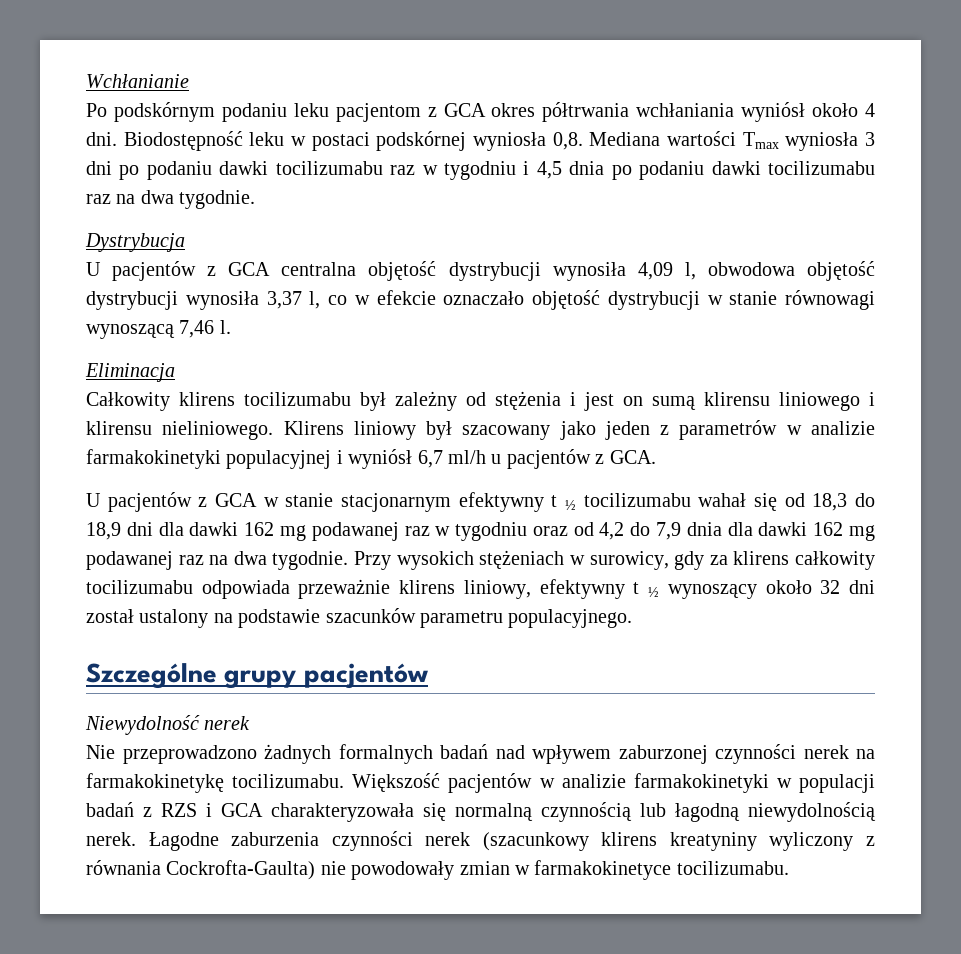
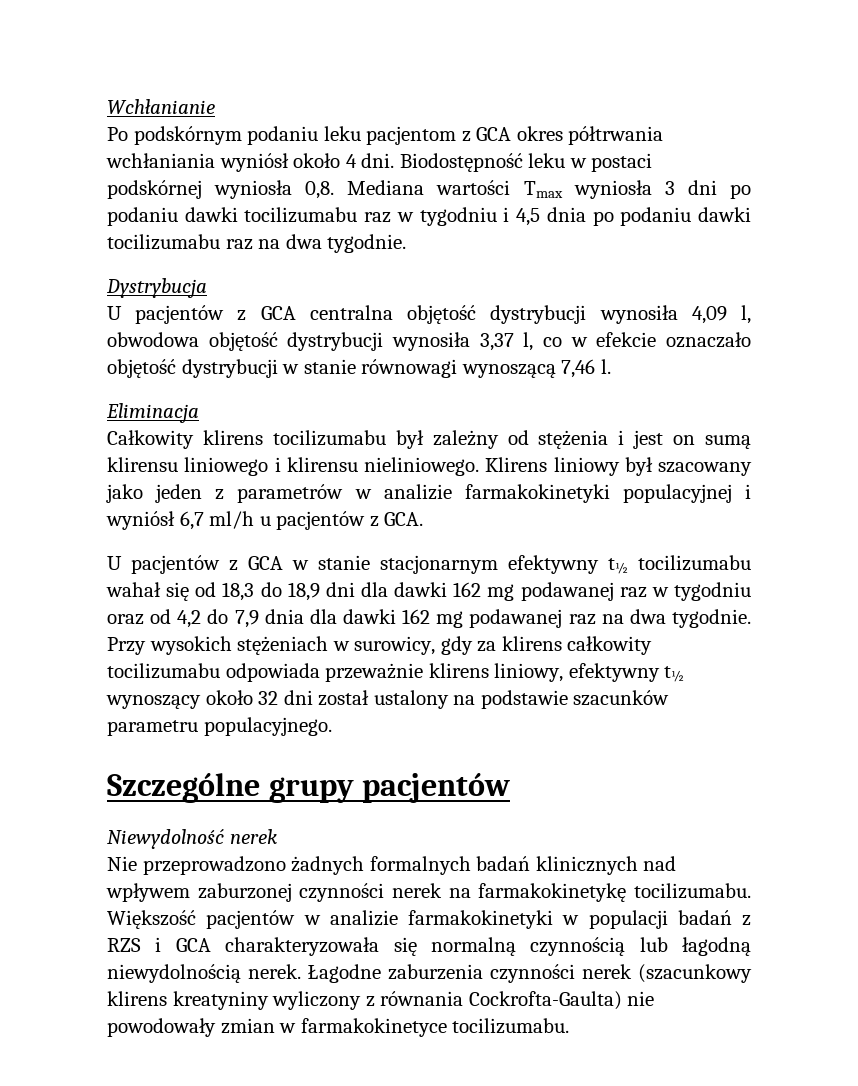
[551,495,576,510] t ½ -> [608,558,628,574] t½
[633,582,660,597] t ½ -> [664,666,685,682] t½
(488, 751) none -> [535,856,638,875] klinicznych

